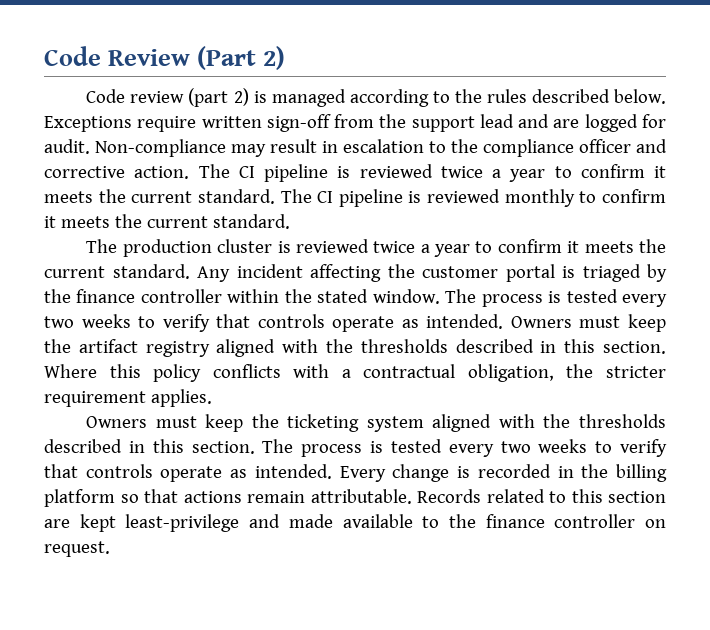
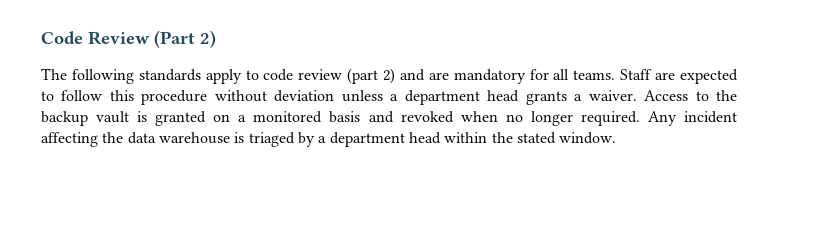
[86,88,666,107] [44,114,666,132] [44,139,667,157] [44,164,666,182] [44,189,666,207] [44,214,290,229] [86,239,666,257] [44,264,190,279] Code review (part 2) is managed according to the rules described below. Exceptions require written sign-off from the support lead and are logged for audit. Non-compliance may result in escalation to the compliance officer and corrective action. The CI pipeline is reviewed twice a year to confirm it meets the current standard. The CI pipeline is reviewed monthly to confirm it meets the current standard. // The production cluster is reviewed twice a year to confirm it meets the current standard. -> [41,68,738,84] [41,90,738,105] [41,111,640,126] The following standards apply to code review (part 2) and are mandatory for all teams. Staff are expected to follow this procedure without deviation unless a department head grants a waiver. Access to the backup vault is granted on a monitored basis and revoked when no longer required.
[422,264,555,282] customer portal -> [127,132,230,144] data warehouse
[44,289,222,303] the finance controller -> [318,132,441,147] a department head
[445,289,667,307] [44,314,666,332] [44,339,666,357] [44,364,666,382] [44,389,212,407] [86,414,666,432] [44,439,667,457] [44,464,668,482] [44,489,666,507] [44,514,666,532] [44,541,110,557] The process is tested every two weeks to verify that controls operate as intended. Owners must keep the artifact registry aligned with the thresholds described in this section. Where this policy conflicts with a contractual obligation, the stricter requirement applies. // Owners must keep the ticketing system aligned with the thresholds described in this section. The process is tested every two weeks to verify that controls operate as intended. Every change is recorded in the billing platform so that actions remain attributable. Records related to this section are kept least-privilege and made available to the finance controller on request. -> (617, 138) none

